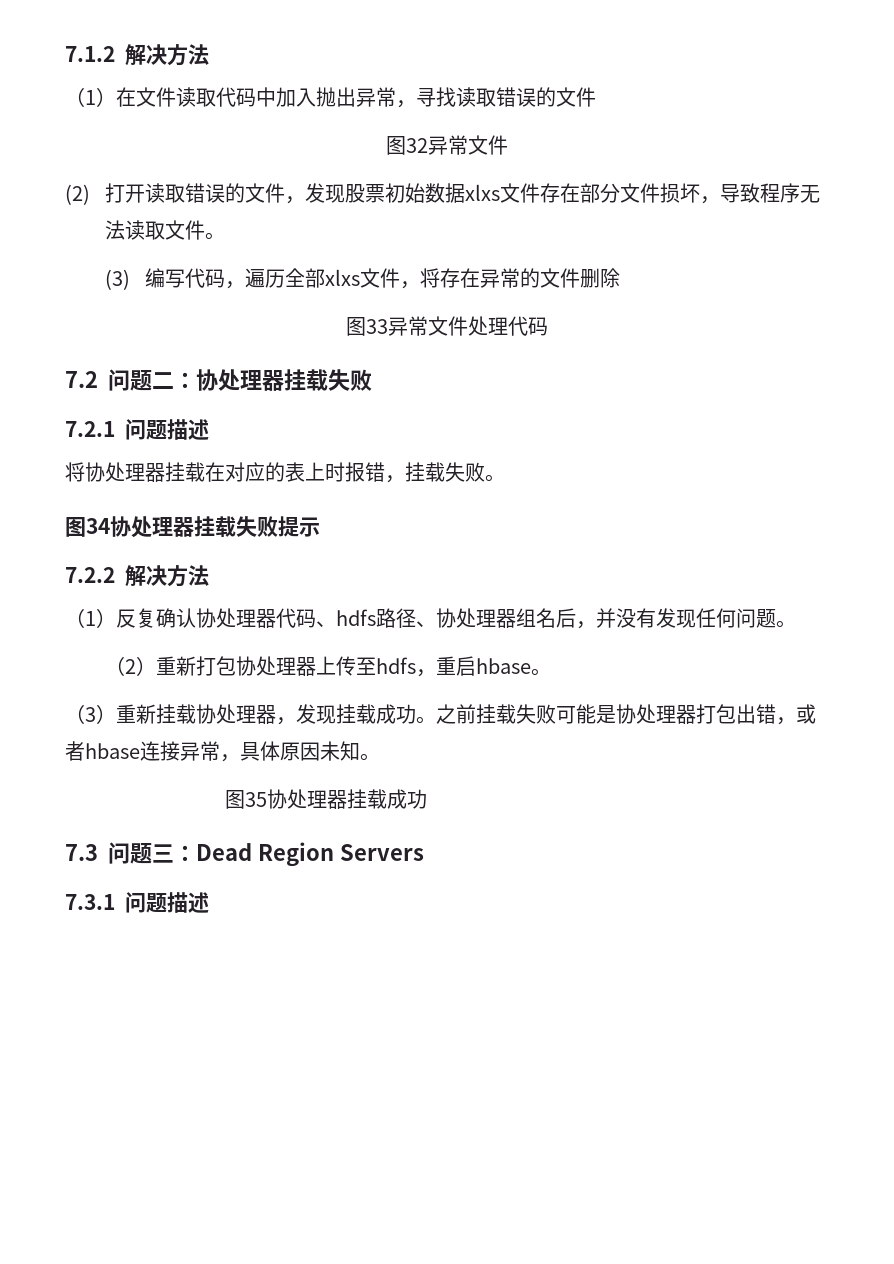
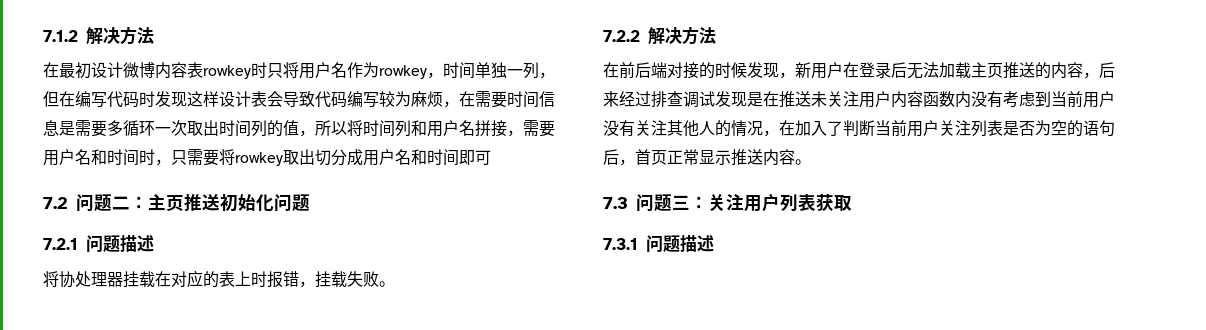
[65,87,596,108] [386,135,508,155] [65,183,820,205] [104,220,225,240] [104,268,620,290] [346,316,548,336] （1）在文件读取代码中加入抛出异常，寻找读取错误的文件 // 图32异常文件 // (2)打开读取错误的文件，发现股票初始数据xlxs文件存在部分文件损坏，导致程序无法读取文件。 // (3)编写代码，遍历全部xlxs文件，将存在异常的文件删除 // 图33异常文件处理代码 -> [43,62,555,79] [43,91,555,108] [43,120,555,137] [43,149,491,166] 在最初设计微博内容表rowkey时只将用户名作为rowkey，时间单独一列，但在编写代码时发现这样设计表会导致代码编写较为麻烦，在需要时间信息是需要多循环一次取出时间列的值，所以将时间列和用户名拼接，需要用户名和时间时，只需要将rowkey取出切分成用户名和时间即可
[196,369,372,391] 协处理器挂载失败 -> [148,193,310,212] 主页推送初始化问题
[65,516,320,538] [65,565,209,587] [65,608,796,629] [104,656,551,677] [65,704,816,725] [65,741,380,762] [224,789,427,809] 图34协处理器挂载失败提示 // 7.2.2解决方法 // （1）反复确认协处理器代码、hdfs路径、协处理器组名后，并没有发现任何问题。 // （2）重新打包协处理器上传至hdfs，重启hbase。 // （3）重新挂载协处理器，发现挂载成功。之前挂载失败可能是协处理器打包出错，或者hbase连接异常，具体原因未知。 // 图35协处理器挂载成功 -> [603,26,716,45] [603,62,1115,79] [603,91,1115,108] [603,120,1115,137] [603,149,811,166] 7.2.2解决方法 // 在前后端对接的时候发现，新用户在登录后无法加载主页推送的内容，后来经过排查调试发现是在推送未关注用户内容函数内没有考虑到当前用户没有关注其他人的情况，在加入了判断当前用户关注列表是否为空的语句后，首页正常显示推送内容。
[196,842,424,867] Dead Region Servers -> [708,193,852,212] 关注用户列表获取

